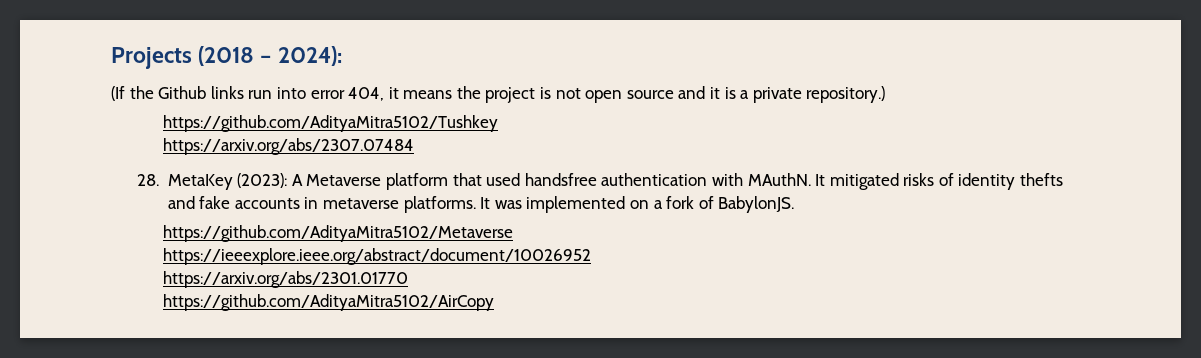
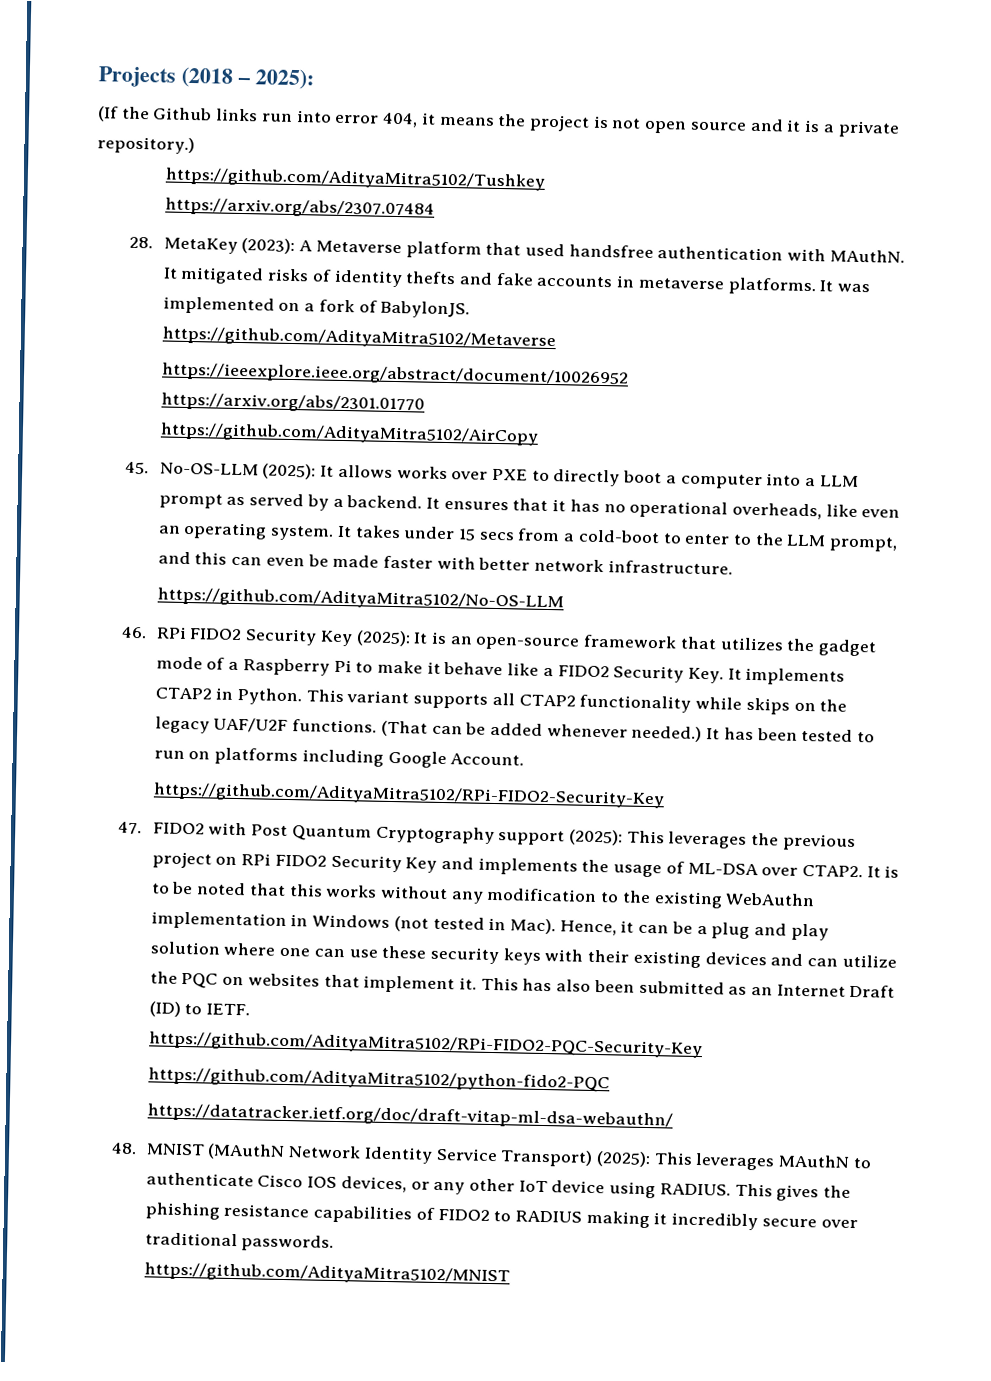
[277,46,342,66] 2024): -> [255,68,314,90] 2025):
(495, 302) none -> [125,461,859,490] [158,493,901,520] [157,521,899,552] [157,551,733,575] [156,587,564,612] [121,626,878,657] [155,656,846,686] [154,687,848,715] [154,716,876,743] [153,747,525,769] [152,782,665,809] [118,821,856,851] [151,851,900,878] [151,881,816,909] [150,911,829,941] [149,941,897,969] [149,971,896,998] [148,1001,251,1017] [148,1031,703,1059] [147,1067,610,1093] [146,1103,673,1130] [111,1142,872,1171] [145,1172,852,1202] [144,1202,858,1231] [144,1232,335,1252] [143,1262,510,1286] // 45. No-OS-LLM (2025): It allows works over PXE to directly boot a computer into a LLM prompt as served by a backend. It ensures that it has no operational overheads, like even an operating system. It takes under 15 secs from a cold-boot to enter to the LLM prompt, and this can even be made faster with better network infrastructure. // https://github.com/AdityaMitra5102/No-OS-LLM // 46. RPi FIDO2 Security Key (2025): It is an open-source framework that utilizes the gadget mode of a Raspberry Pi to make it behave like a FIDO2 Security Key. It implements CTAP2 in Python. This variant supports all CTAP2 functionality while skips on the legacy UAF/U2F functions. (That can be added whenever needed.) It has been tested to run on platforms including Google Account. // https://github.com/AdityaMitra5102/RPi-FIDO2-Security-Key // 47. FIDO2 with Post Quantum Cryptography support (2025): This leverages the previous project on RPi FIDO2 Security Key and implements the usage of ML-DSA over CTAP2. It is to be noted that this works without any modification to the existing WebAuthn implementation in Windows (not tested in Mac). Hence, it can be a plug and play solution where one can use these security keys with their existing devices and can utilize the PQC on websites that implement it. This has also been submitted as an Internet Draft (ID) to IETF. // https://github.com/AdityaMitra5102/RPi-FIDO2-PQC-Security-Key // https://github.com/AdityaMitra5102/python-fido2-PQC // https://datatracker.ietf.org/doc/draft-vitap-ml-dsa-webauthn/ // 48. MNIST (MAuthN Network Identity Service Transport) (2025): This leverages MAuthN to authenticate Cisco IOS devices, or any other IoT device using RADIUS. This gives the phishing resistance capabilities of FIDO2 to RADIUS making it incredibly secure over traditional passwords. // https://github.com/AdityaMitra5102/MNIST

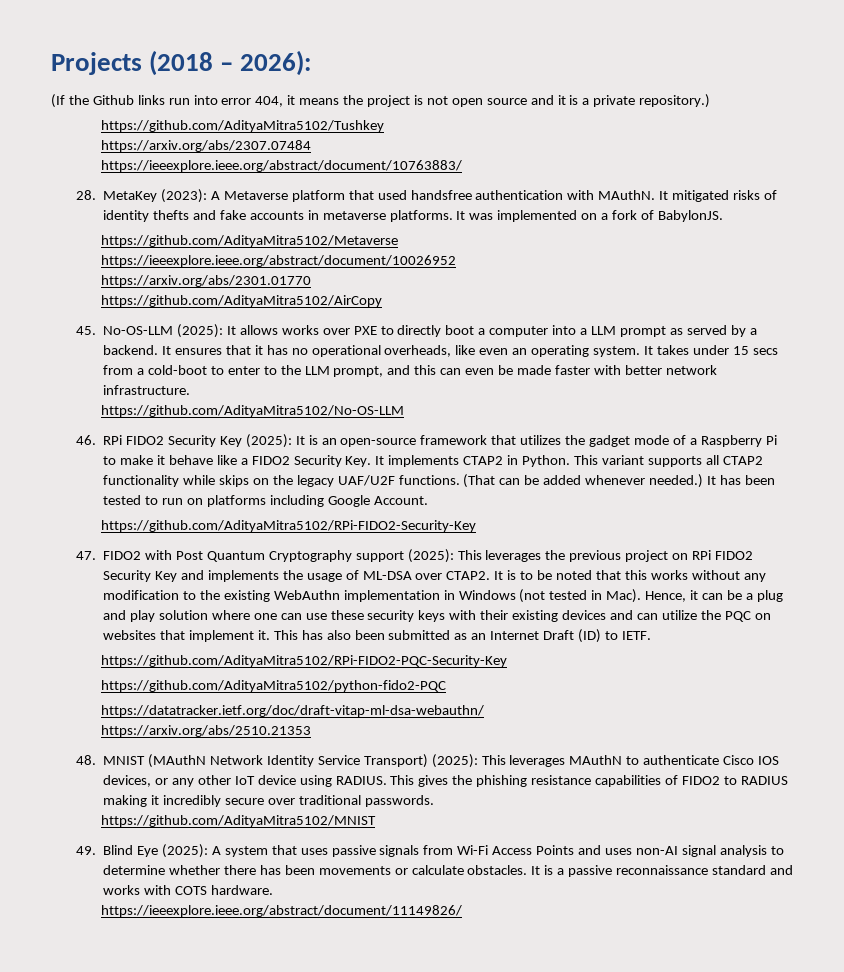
[255,68,314,90] 2025): -> [240,50,312,76] 2026):
(435, 208) none -> [100,160,462,172] // https://ieeexplore.ieee.org/abstract/document/10763883/
(673, 1116) none -> [100,725,311,737] // https://arxiv.org/abs/2510.21353
(510, 1274) none -> [75,844,784,858] [103,865,793,877] [103,885,273,895] [100,905,462,917] // 49. Blind Eye (2025): A system that uses passive signals from Wi-Fi Access Points and uses non-AI signal analysis to determine whether there has been movements or calculate obstacles. It is a passive reconnaissance standard and works with COTS hardware. // https://ieeexplore.ieee.org/abstract/document/11149826/

